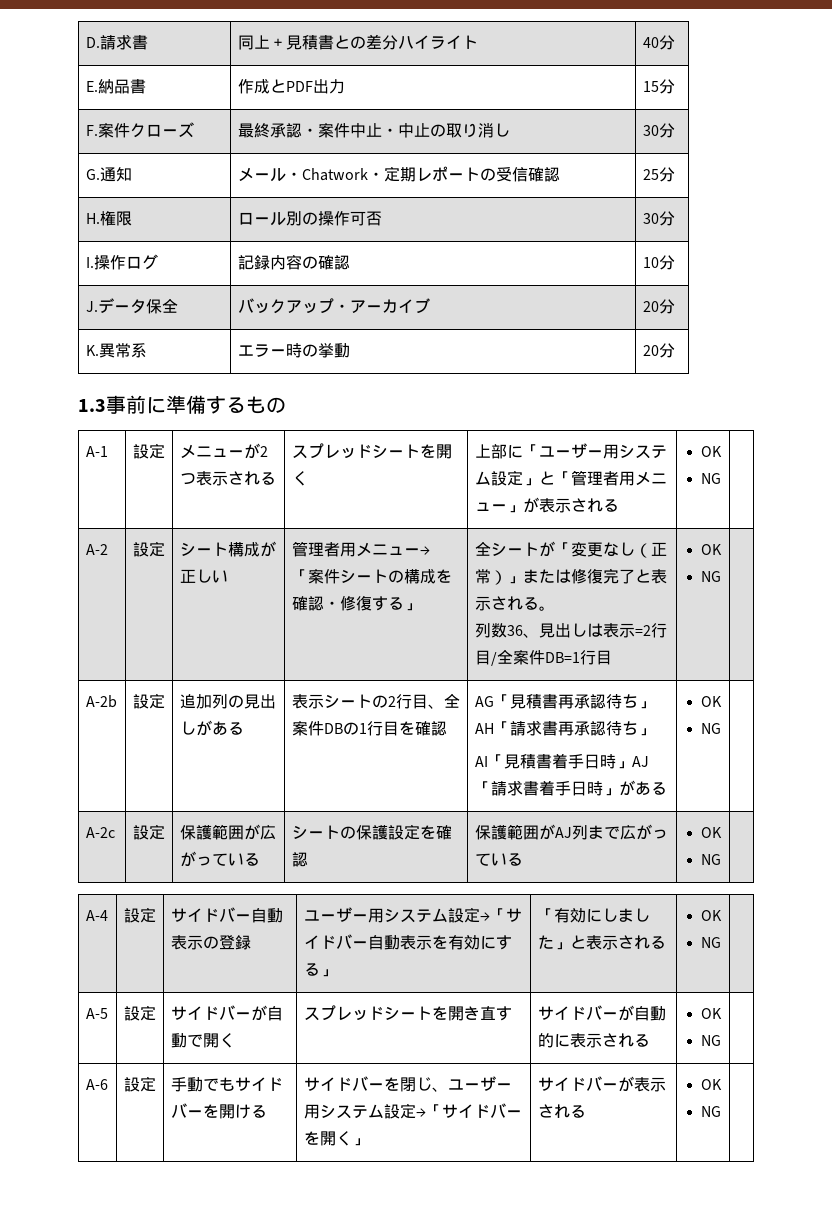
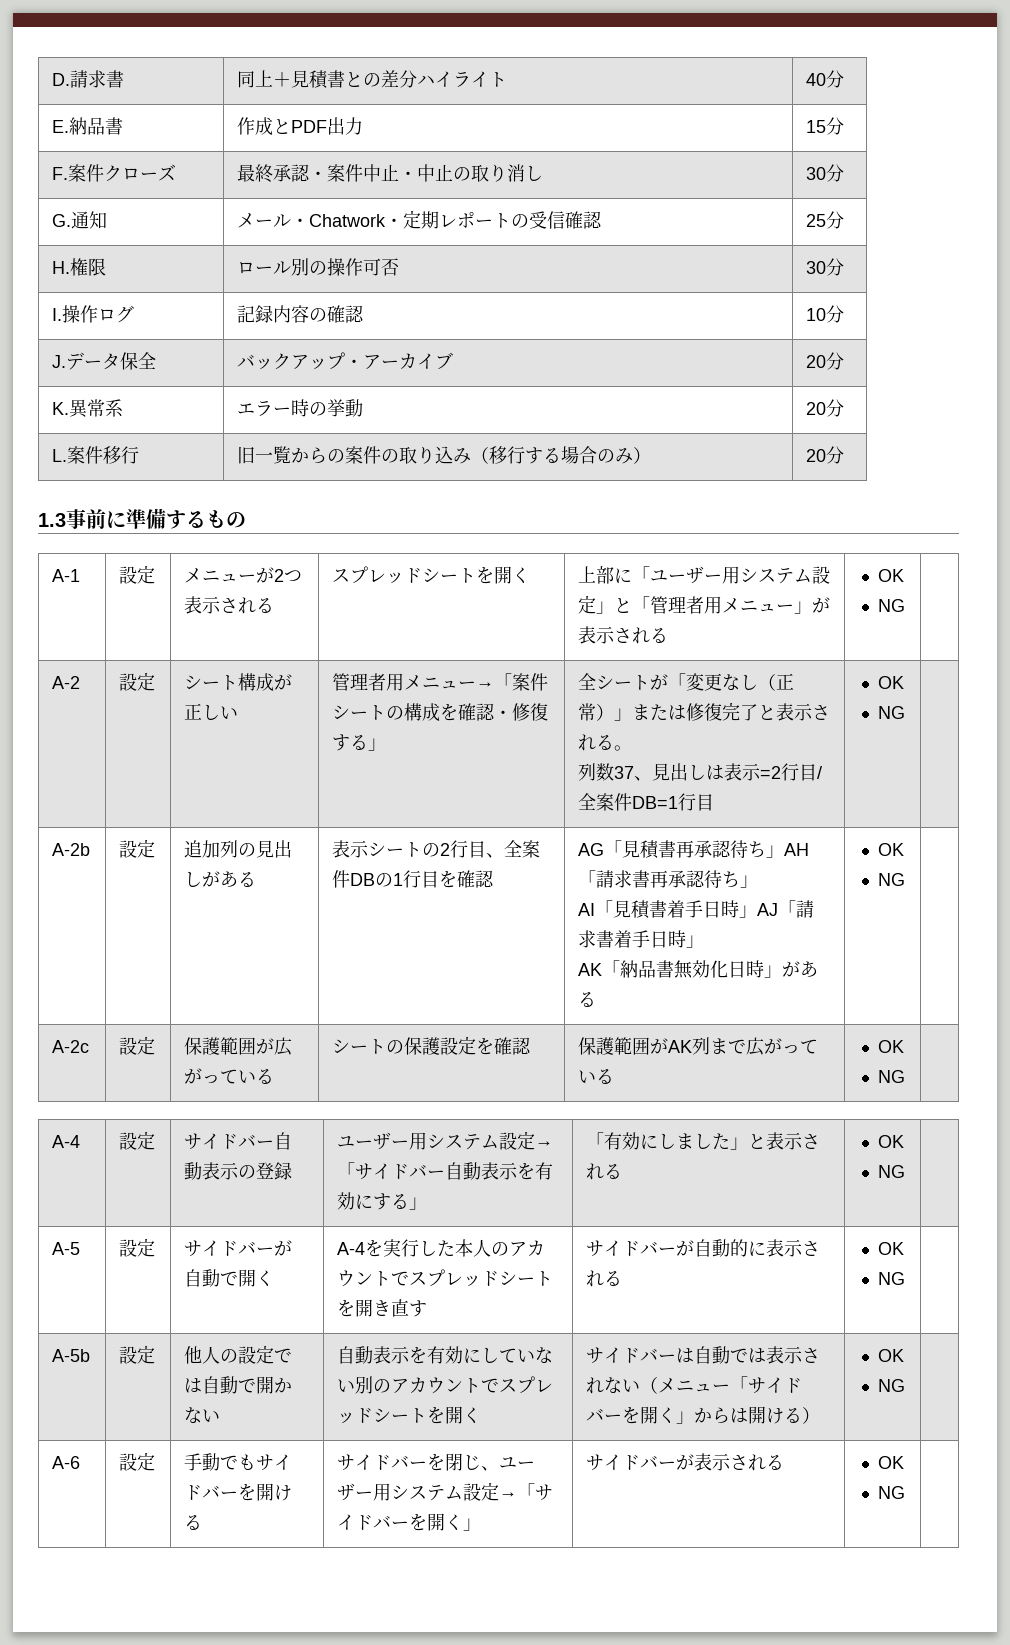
(675, 350) none -> [52,446,140,464] [237,446,652,464] [806,446,845,464] // L.案件移行 | 旧一覧からの案件の取り込み（移行する場合のみ） | 20分
[506,625,523,636] 36 -> [614,766,635,779] 37
(619, 792) none -> [578,960,783,979] // AK「納品書無効化日時」
[554,827,572,838] AJ -> [668,1040,693,1053] AK
(235, 1040) none -> [337,1239,546,1257] [337,1270,410,1287] A-4を実行した本人のアカウントで
(722, 1040) none -> [52,1349,91,1362] [119,1345,156,1364] [184,1345,293,1364] [184,1376,293,1394] [184,1407,221,1424] [337,1346,554,1364] [337,1376,554,1394] [337,1406,482,1424] [586,1346,821,1364] [586,1376,803,1394] [586,1406,821,1424] [878,1349,905,1362] [878,1379,906,1392] // A-5b | 設定 | 他人の設定では自動で開かない | 自動表示を有効にしていない別のアカウントでスプレッドシートを開く | サイドバーは自動では表示されない（メニュー「サイドバーを開く」からは開ける） | OK // NG |

